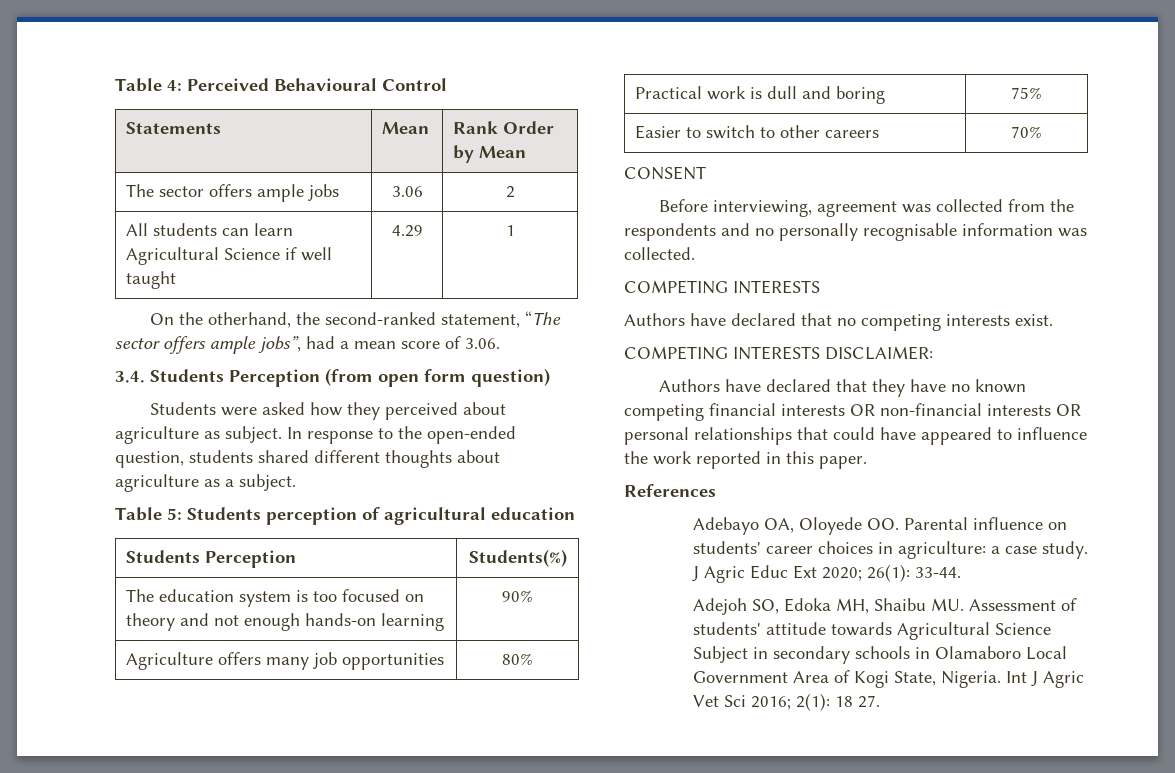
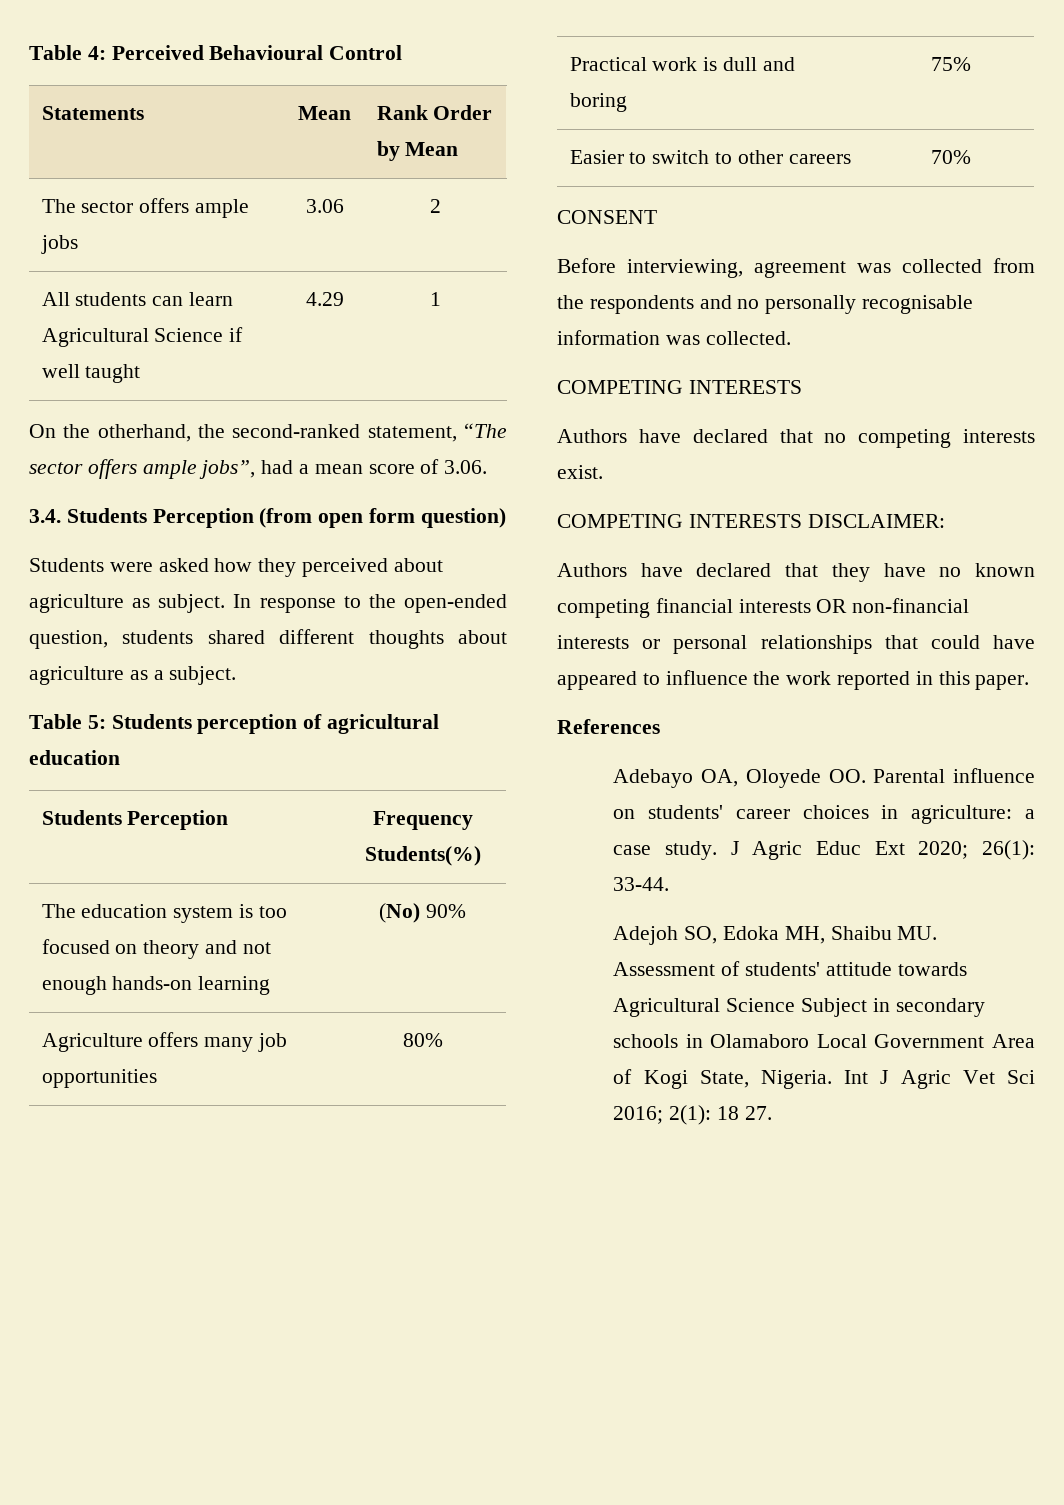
(297, 559) none -> [372,811,473,830] Frequency
(445, 622) none -> [379,903,421,923] (No)
[1056,404,1081,416] OR -> [642,639,661,649] or

